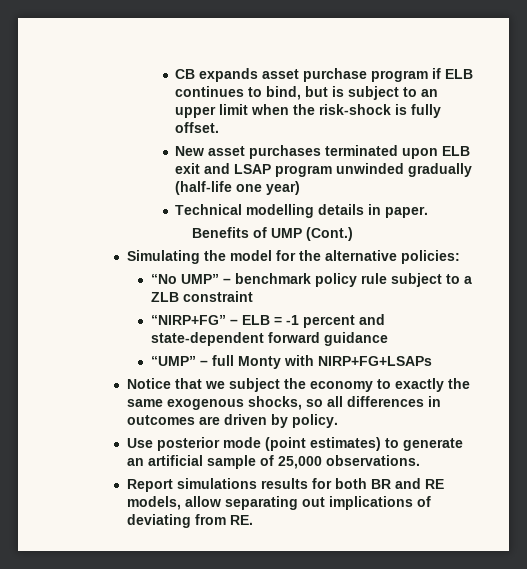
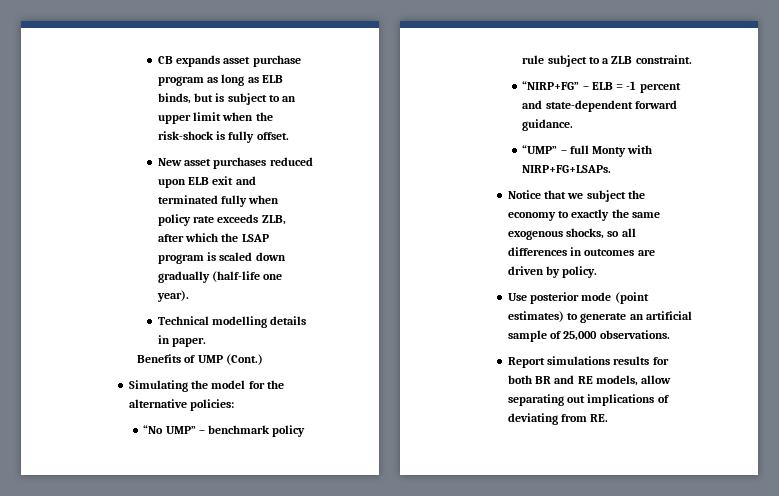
[432,68,474,79] [175,86,302,100] if ELB continues to bind, -> [207,74,283,86] [157,93,191,104] as long as ELB binds,
[325,145,399,156] terminated -> [269,157,313,166] reduced
[234,163,405,177] LSAP program unwinded -> [157,195,280,207] [157,214,286,226] [157,233,269,242] [157,252,286,264] terminated fully when policy rate exceeds ZLB, after which the LSAP program is scaled down
[266,181,301,195] year) -> [156,290,189,302] year).
[183,291,254,302] constraint -> [635,55,692,64] constraint.
[324,332,389,346] guidance -> [522,119,574,131] guidance.
[318,356,433,366] NIRP+FG+LSAPs -> [522,165,612,173] NIRP+FG+LSAPs.

